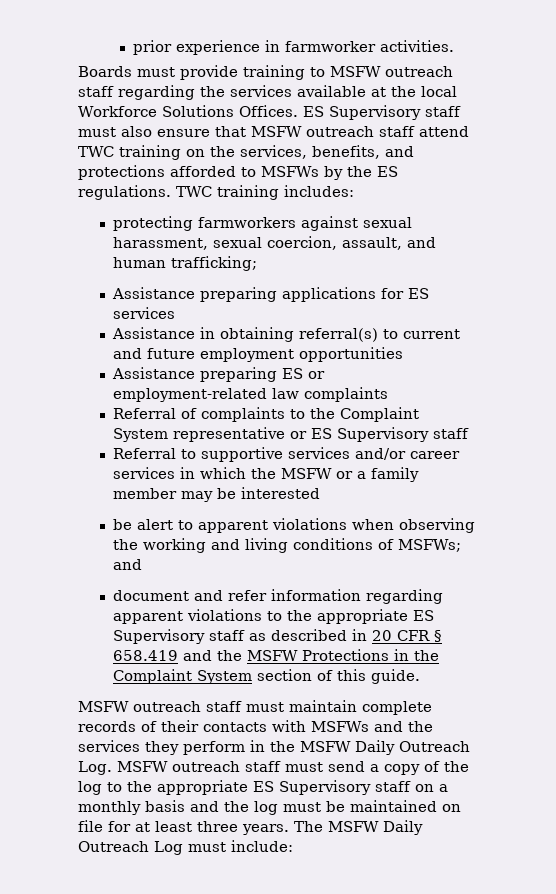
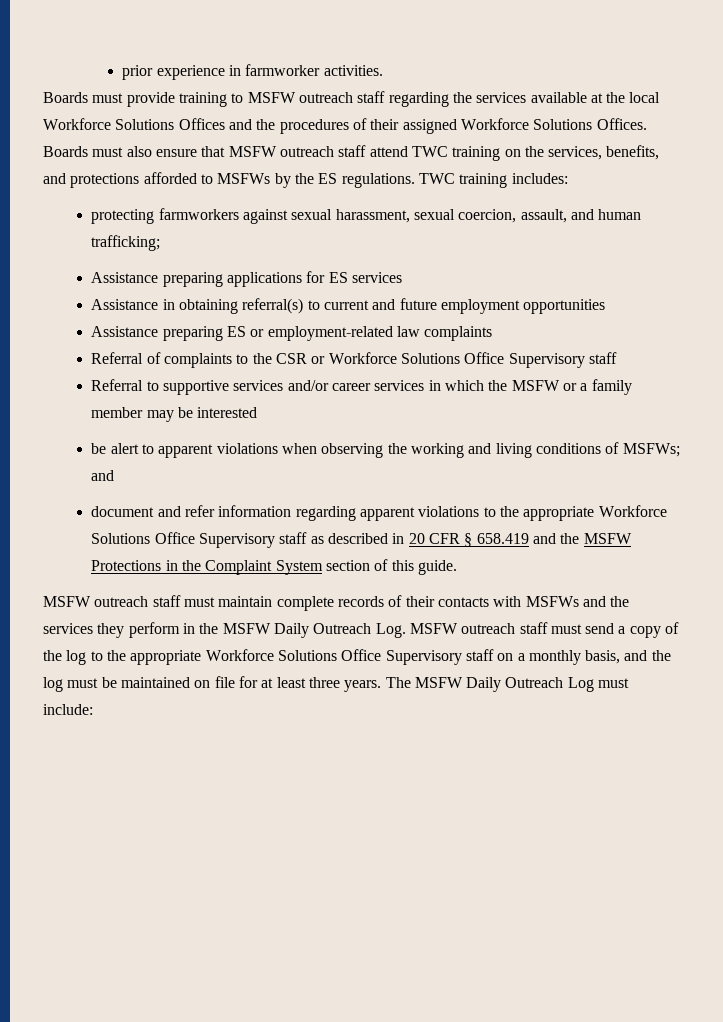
[238,105,461,120] Offices. ES Supervisory staff -> [178,118,647,134] [43,146,88,157] Offices and the procedures of their assigned Workforce Solutions Offices. Boards
[340,407,420,422] [113,427,333,442] Complaint System representative or ES -> [276,352,505,364] CSR or Workforce Solutions Office
[413,610,435,621] ES -> [598,505,667,517] [91,532,195,544] Workforce Solutions Office
[253,781,274,792] ES -> [205,649,382,661] Workforce Solutions Office
[145,800,185,812] basis -> [585,650,621,664] basis,

